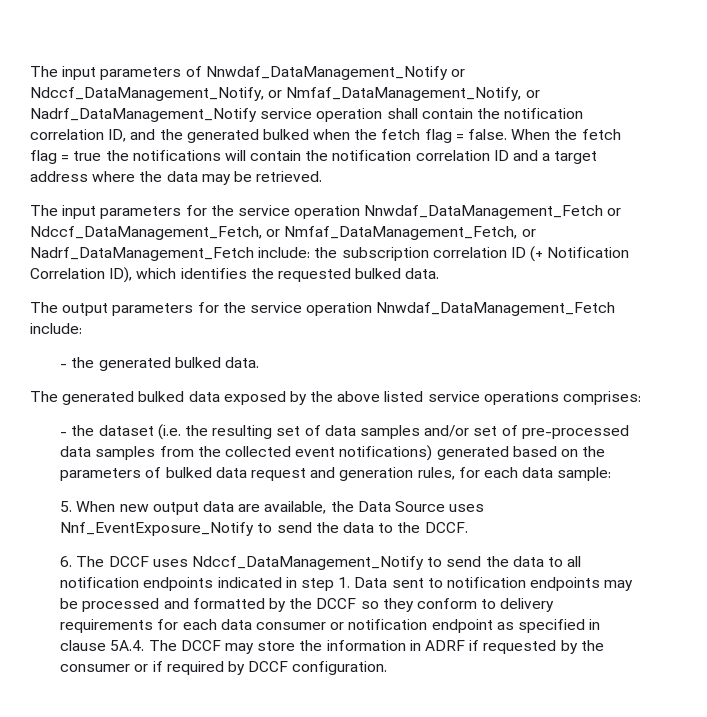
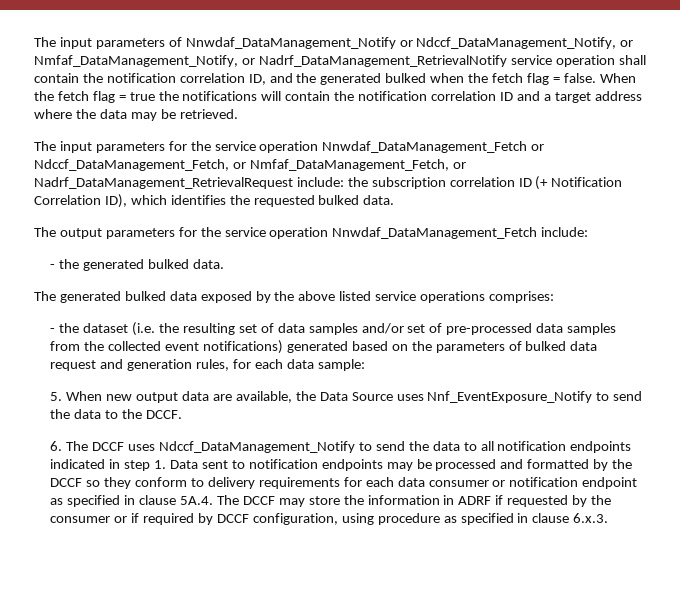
[30,108,257,122] Nadrf_DataManagement_Notify -> [258,55,507,67] Nadrf_DataManagement_RetrievalNotify
[30,247,254,261] Nadrf_DataManagement_Fetch -> [34,177,293,189] Nadrf_DataManagement_RetrievalRequest
[292,661,388,675] configuration. -> [252,513,609,525] configuration, using procedure as specified in clause 6.x.3.

